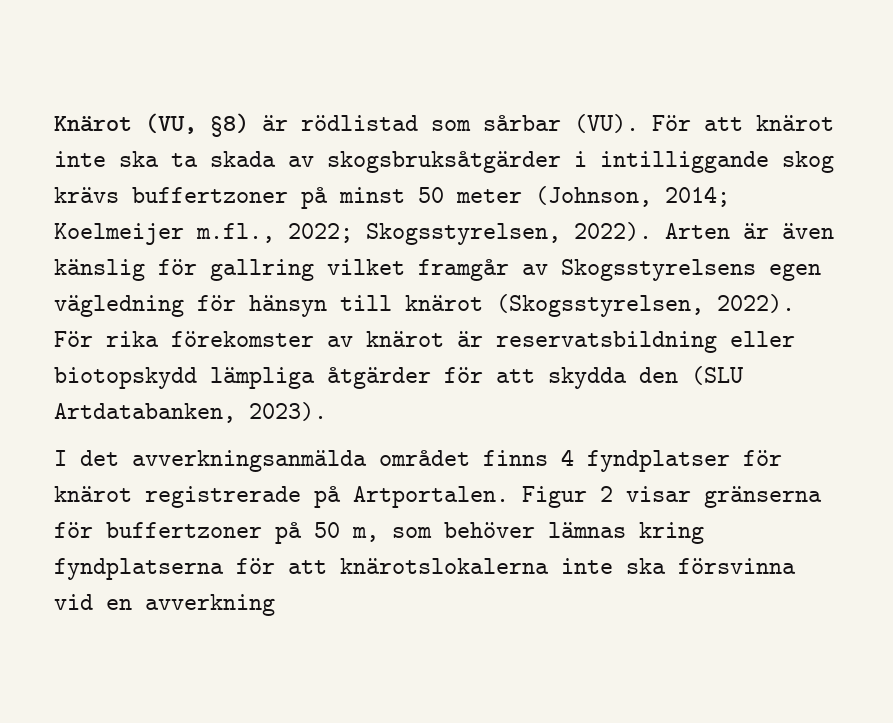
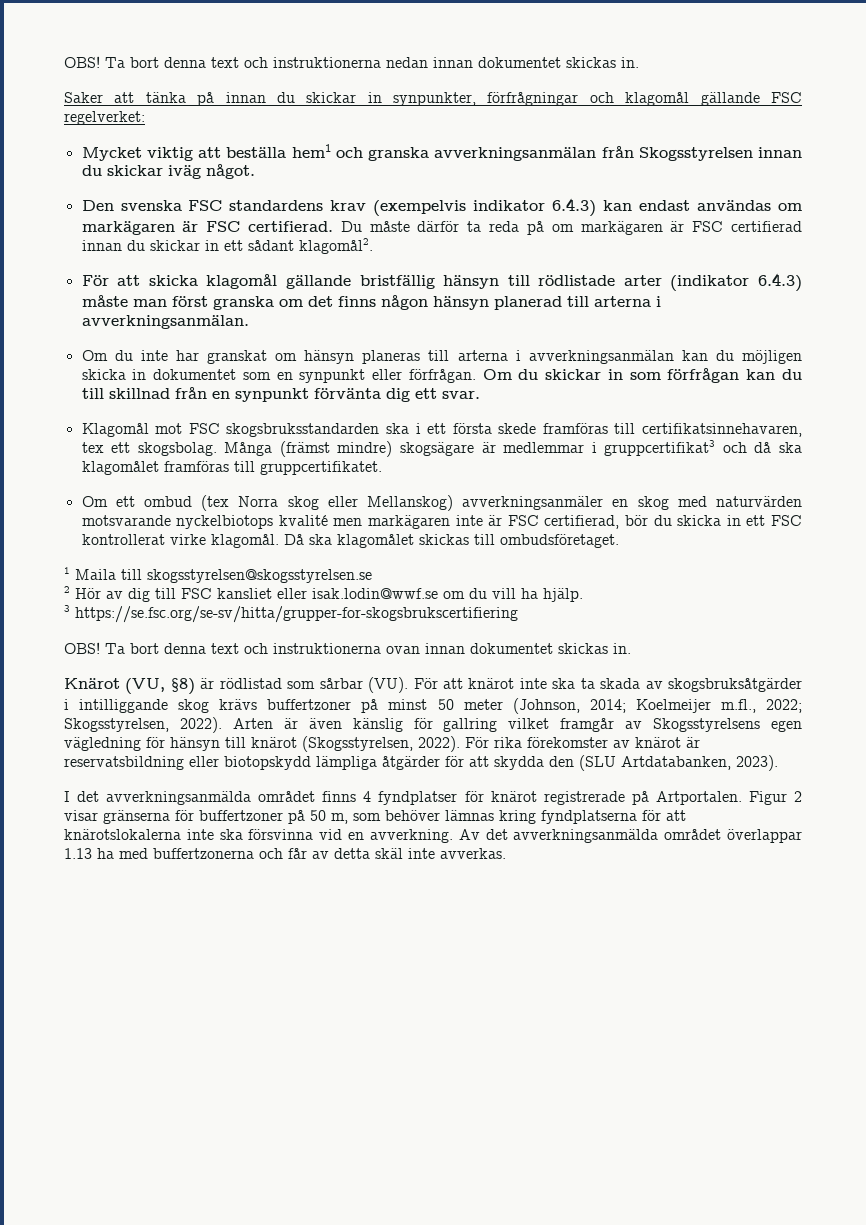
(54, 124) none -> [64,56,639,68] [64,92,802,106] [64,111,145,125] [81,144,802,161] [81,164,255,179] [81,198,803,217] [81,221,802,235] [81,238,373,254] [81,273,803,292] [81,295,661,310] [81,315,249,329] [81,350,803,364] [81,368,802,383] [81,387,480,402] [81,423,802,437] [81,440,803,457] [81,461,382,475] [81,495,803,511] [81,515,803,529] [81,534,619,548] [64,567,372,583] [64,586,583,602] [64,605,518,623] [64,642,631,654] OBS! Ta bort denna text och instruktionerna nedan innan dokumentet skickas in. // Saker att tänka på innan du skickar in synpunkter, förfrågningar och klagomål gällande FSC regelverket: // Mycket viktig att beställa hem1 och granska avverkningsanmälan från Skogsstyrelsen innan du skickar iväg något. // Den svenska FSC standardens krav (exempelvis indikator 6.4.3) kan endast användas om markägaren är FSC certifierad. Du måste därför ta reda på om markägaren är FSC certifierad innan du skickar in ett sådant klagomål2. // För att skicka klagomål gällande bristfällig hänsyn till rödlistade arter (indikator 6.4.3) måste man först granska om det finns någon hänsyn planerad till arterna i avverkningsanmälan. // Om du inte har granskat om hänsyn planeras till arterna i avverkningsanmälan kan du möjligen skicka in dokumentet som en synpunkt eller förfrågan. Om du skickar in som förfrågan kan du till skillnad från en synpunkt förvänta dig ett svar. // Klagomål mot FSC skogsbruksstandarden ska i ett första skede framföras till certifikatsinnehavaren, tex ett skogsbolag. Många (främst mindre) skogsägare är medlemmar i gruppcertifikat3 och då ska klagomålet framföras till gruppcertifikatet. // Om ett ombud (tex Norra skog eller Mellanskog) avverkningsanmäler en skog med naturvärden motsvarande nyckelbiotops kvalité men markägaren inte är FSC certifierad, bör du skicka in ett FSC kontrollerat virke klagomål. Då ska klagomålet skickas till ombudsföretaget. // 1 Maila till skogsstyrelsen@skogsstyrelsen.se // 2 Hör av dig till FSC kansliet eller isak.lodin@wwf.se om du vill ha hjälp. // 3 https://se.fsc.org/se-sv/hitta/grupper-for-skogsbrukscertifiering // OBS! Ta bort denna text och instruktionerna ovan innan dokumentet skickas in. //
[145,594,275,616] avverkning -> [369,829,802,843] [64,848,506,859] avverkning. Av det avverkningsanmälda området överlappar 1.13 ha med buffertzonerna och får av detta skäl inte avverkas.

